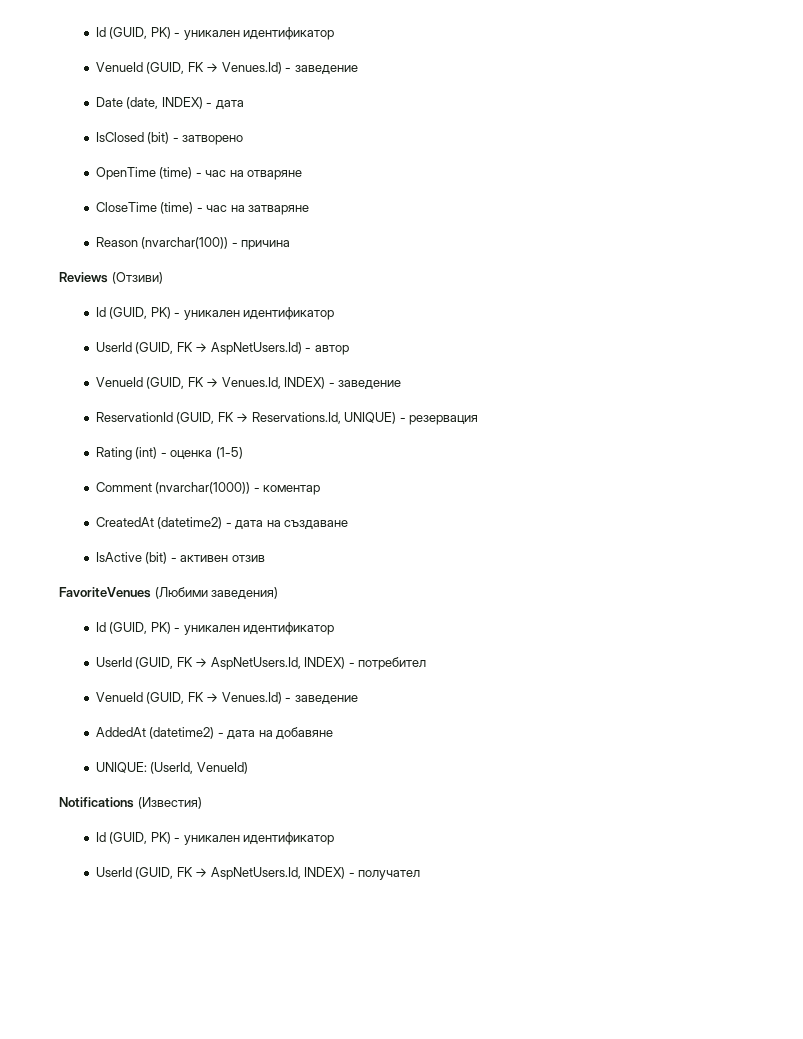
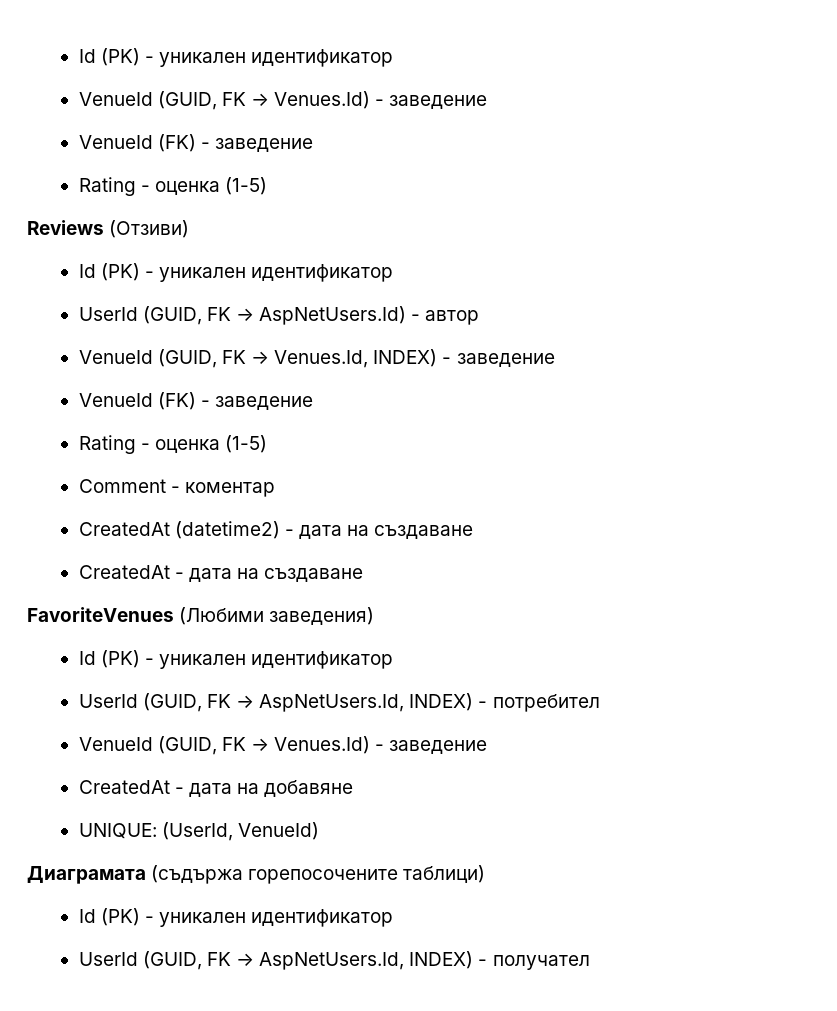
[95,27,171,39] Id (GUID, PK) -> [78,48,140,66] Id (PK)
[95,97,244,110] [95,132,244,145] [95,167,303,180] [95,202,310,215] [95,237,291,250] Date (date, INDEX) - дата // IsClosed (bit) - затворено // OpenTime (time) - час на отваряне // CloseTime (time) - час на затваряне // Reason (nvarchar(100)) - причина -> [78,134,313,152] [78,177,267,196] VenueId (FK) - заведение // Rating - оценка (1-5)
[109,307,171,319] (GUID, PK) -> [100,263,140,281] (PK)
[95,412,479,425] [95,447,158,460] ReservationId (GUID, FK → Reservations.Id, UNIQUE) - резервация // Rating (int) -> [78,392,313,410] [78,435,136,454] VenueId (FK) - заведение // Rating
[155,482,251,494] (nvarchar(1000)) -> (166, 486) none
[95,552,265,564] IsActive (bit) - активен отзив -> [78,565,364,582] CreatedAt - дата на създаване
[109,622,171,634] (GUID, PK) -> [100,650,140,668] (PK)
[95,727,215,739] AddedAt (datetime2) -> [78,780,170,794] CreatedAt
[59,797,202,809] [95,832,171,844] Notifications (Известия) // Id (GUID, PK) -> [27,865,486,884] [78,908,140,926] Диаграмата (съдържа горепосочените таблици) // Id (PK)

